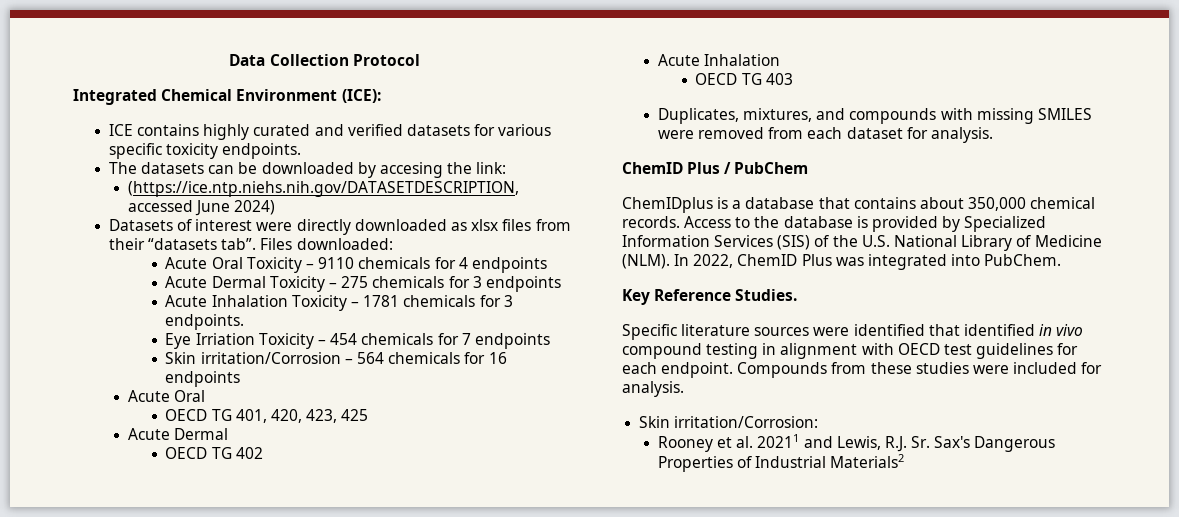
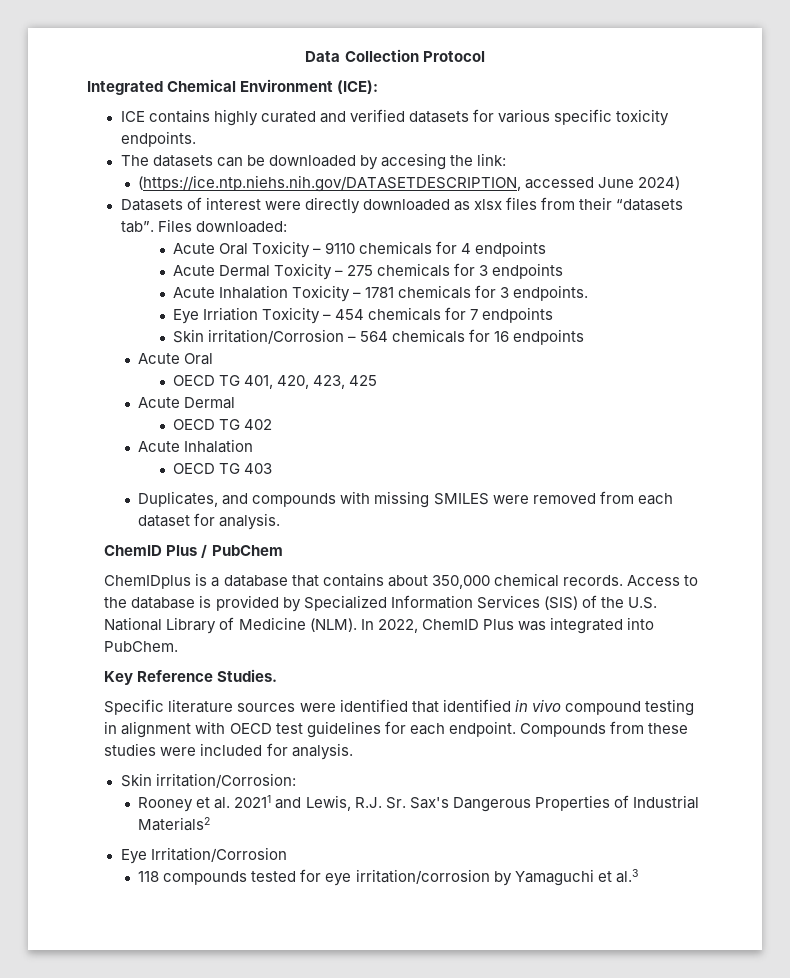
[742,108,812,122] mixtures, -> (219, 499) none
(905, 461) none -> [120,847,287,864] [138,869,638,886] // Eye Irritation/Corrosion // 118 compounds tested for eye irritation/corrosion by Yamaguchi et al.3

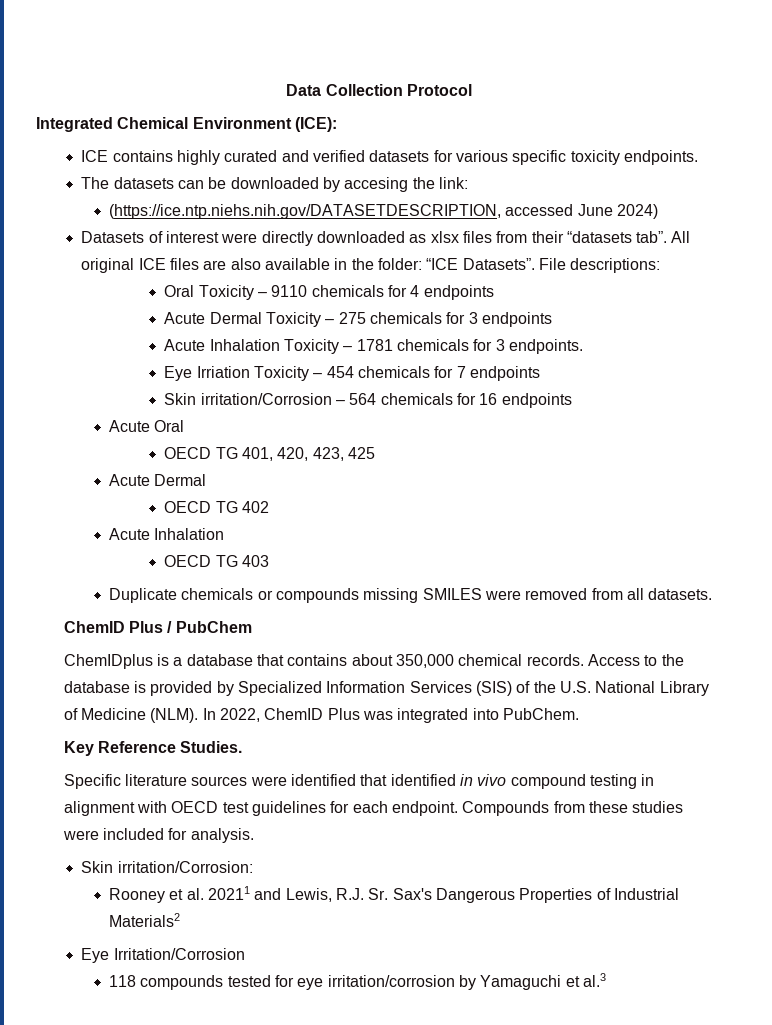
[157,219,287,233] [173,243,216,254] Files downloaded: // Acute -> [671,231,691,243] [81,258,661,273] All original ICE files are also available in the folder: “ICE Datasets”. File descriptions: //
[138,491,371,507] Duplicates, and compounds with -> [109,588,359,603] Duplicate chemicals or compounds
[637,493,673,505] [138,513,281,530] each dataset for analysis. -> [626,588,713,600] all datasets.

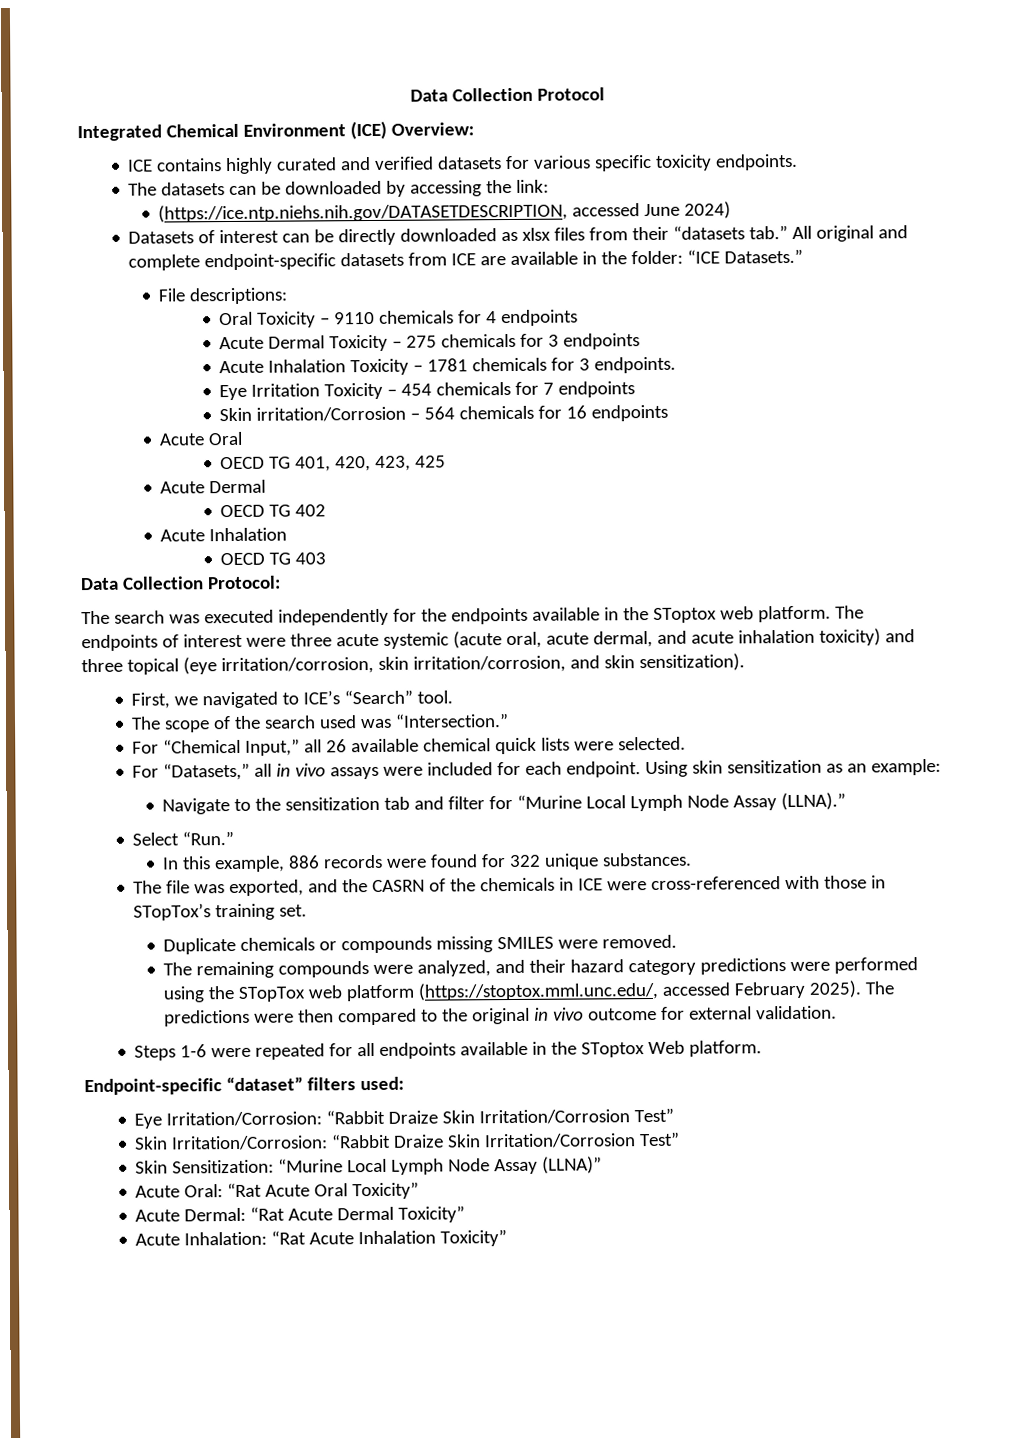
[294,117,337,132] (ICE): -> [349,120,474,140] (ICE) Overview:
[344,177,409,192] accesing -> [410,180,483,197] accessing
[221,233,258,243] were -> [282,229,335,243] can be
[636,231,668,243] tab”. -> [749,225,789,240] tab.”
[138,258,261,270] ICE files are also -> [878,225,909,239] [128,252,507,271] and complete endpoint-specific datasets from ICE are
[462,258,535,270] Datasets”. -> [724,248,804,264] Datasets.” //
[196,366,250,378] Irriation -> [251,383,321,397] Irritation
(270, 561) none -> [80,575,281,591] [81,605,864,626] [81,628,915,652] [81,653,745,675] [131,689,454,709] [131,713,510,733] [132,736,687,756] [132,758,942,781] [162,792,847,815] [132,830,235,846] [162,852,693,873] [133,875,887,897] [133,903,308,921] // Data Collection Protocol: // The search was executed independently for the endpoints available in the SToptox web platform. The endpoints of interest were three acute systemic (acute oral, acute dermal, and acute inhalation toxicity) and three topical (eye irritation/corrosion, skin irritation/corrosion, and skin sensitization). // First, we navigated to ICE’s “Search” tool. // The scope of the search used was “Intersection.” // For “Chemical Input,” all 26 available chemical quick lists were selected. // For “Datasets,” all in vivo assays were included for each endpoint. Using skin sensitization as an example: // Navigate to the sensitization tab and filter for “Murine Local Lymph Node Assay (LLNA).” // Select “Run.” // In this example, 886 records were found for 322 unique substances. // The file was exported, and the CASRN of the chemicals in ICE were cross-referenced with those in STopTox’s training set.
[525,588,713,600] [63,621,252,633] [63,654,684,669] [63,681,709,696] [63,708,579,723] [63,741,243,756] [63,774,655,789] [63,801,684,816] [62,828,254,843] [81,861,253,873] [109,886,679,903] [109,913,181,927] [81,948,245,963] [109,973,606,990] removed from all datasets. // ChemID Plus / PubChem // ChemIDplus is a database that contains about 350,000 chemical records. Access to the database is provided by Specialized Information Services (SIS) of the U.S. National Library of Medicine (NLM). In 2022, ChemID Plus was integrated into PubChem. // Key Reference Studies. // Specific literature sources were identified that identified in vivo compound testing in alignment with OECD test guidelines for each endpoint. Compounds from these studies were included for analysis. // Skin irritation/Corrosion: // Rooney et al. 20211 and Lewis, R.J. Sr. Sax's Dangerous Properties of Industrial Materials2 // Eye Irritation/Corrosion // 118 compounds tested for eye irritation/corrosion by Yamaguchi et al.3 -> [602,934,678,949] [163,957,919,979] [163,980,895,1003] [164,1005,838,1027] [134,1040,763,1061] [84,1076,404,1096] [134,1107,675,1129] [134,1131,681,1151] [135,1156,603,1175] [135,1181,420,1200] [135,1205,466,1223] [135,1229,508,1247] removed. // The remaining compounds were analyzed, and their hazard category predictions were performed using the STopTox web platform (https://stoptox.mml.unc.edu/, accessed February 2025). The predictions were then compared to the original in vivo outcome for external validation. // Steps 1-6 were repeated for all endpoints available in the SToptox Web platform. // Endpoint-specific “dataset” filters used: // Eye Irritation/Corrosion: “Rabbit Draize Skin Irritation/Corrosion Test” // Skin Irritation/Corrosion: “Rabbit Draize Skin Irritation/Corrosion Test” // Skin Sensitization: “Murine Local Lymph Node Assay (LLNA)” // Acute Oral: “Rat Acute Oral Toxicity” // Acute Dermal: “Rat Acute Dermal Toxicity” // Acute Inhalation: “Rat Acute Inhalation Toxicity”

